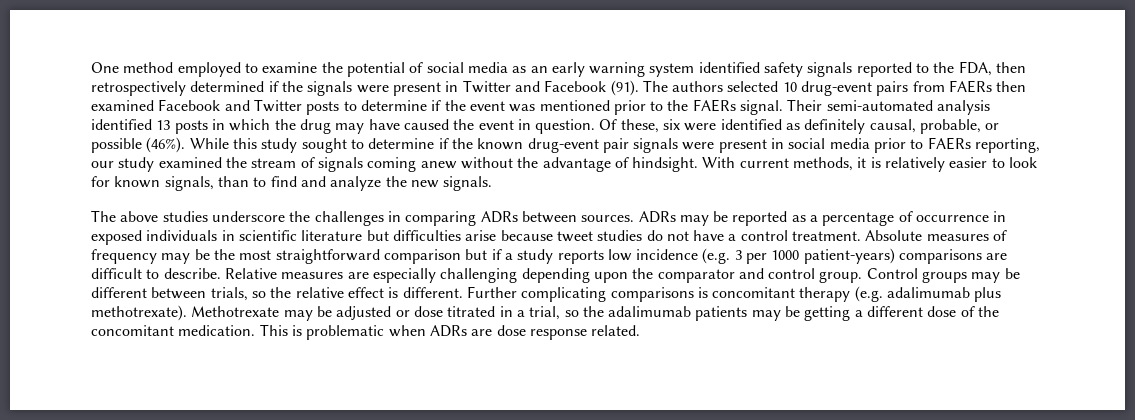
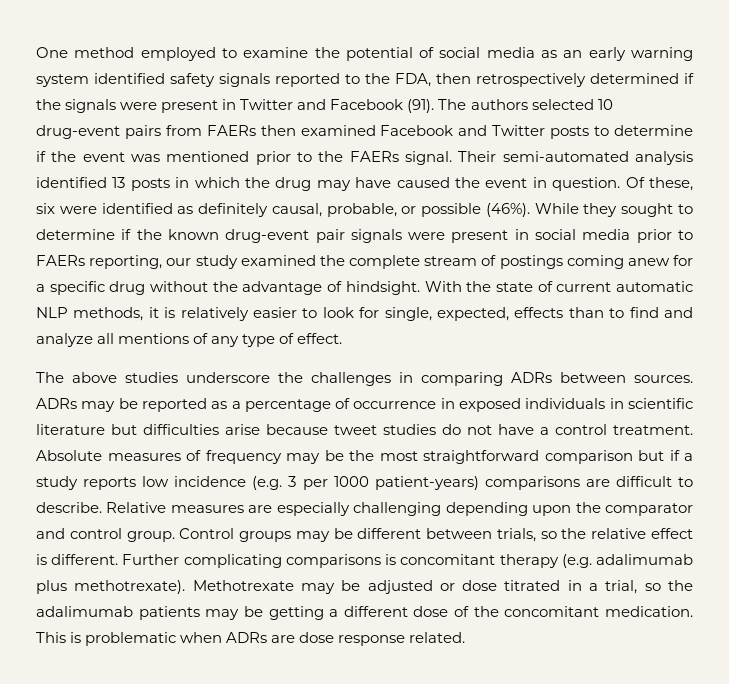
[232,138,298,153] this study -> [583,203,618,217] they
(247, 162) none -> [349,255,420,269] complete
[317,157,363,172] signals -> [499,255,563,269] postings
(457, 165) none -> [672,255,693,266] [36,281,146,295] for a specific drug
[739,158,789,168] current -> [466,281,693,292] [36,307,68,318] the state of current automatic NLP
[114,176,214,191] known signals, -> [384,307,564,321] single, expected, effects
[385,176,493,191] the new signals. -> [97,333,343,347] all mentions of any type of effect.

